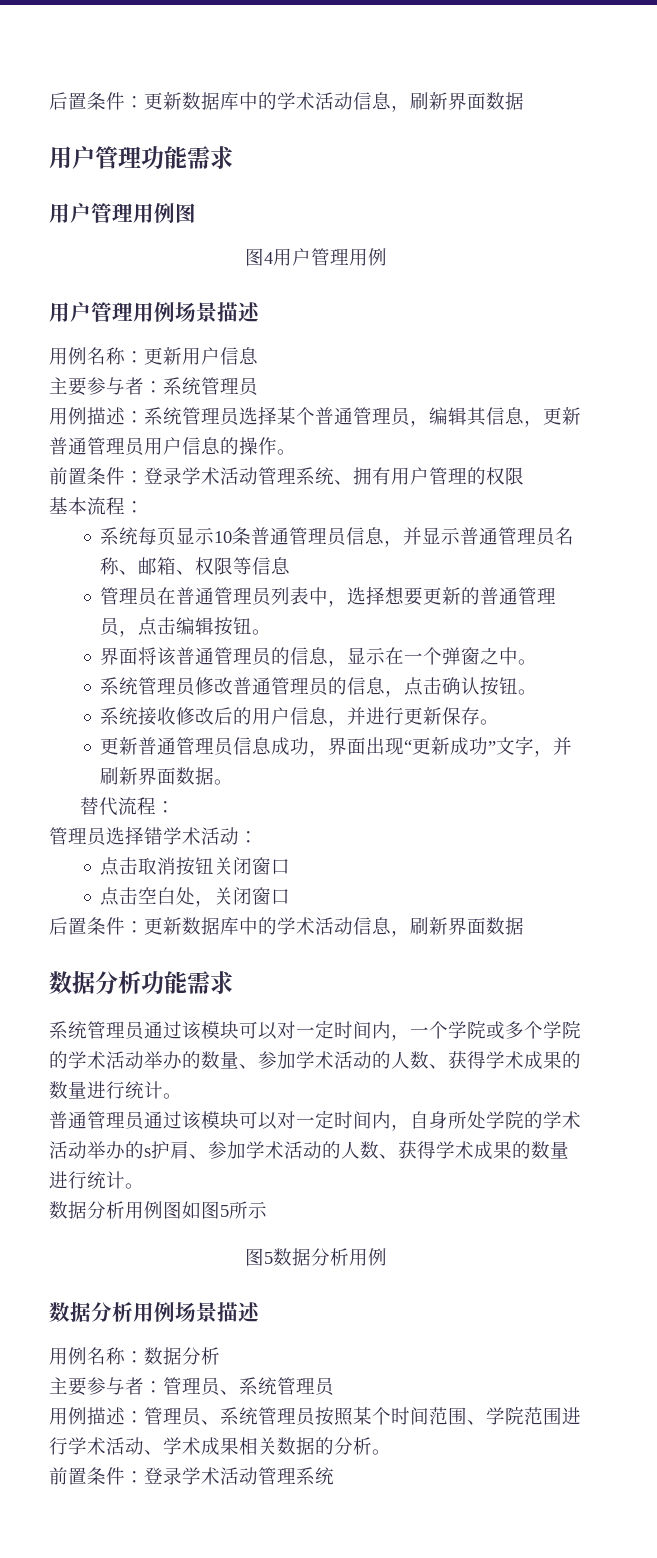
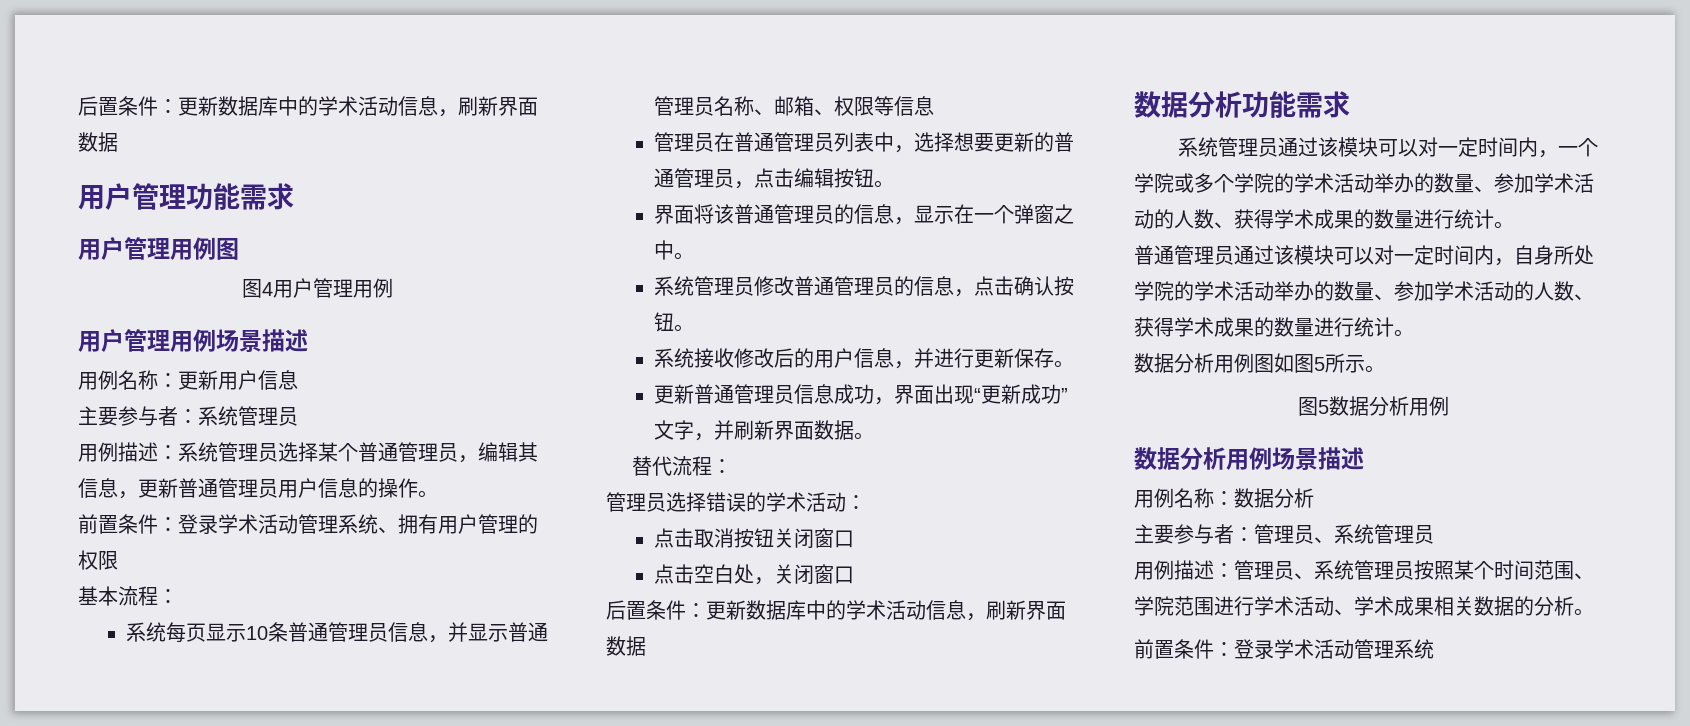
(163, 836) none -> [726,492,766,512] 误的
[144,1141,189,1159] s护肩 -> [1334,281,1374,301] 数量
(267, 1210) none -> [1365,365,1385,373] 。

